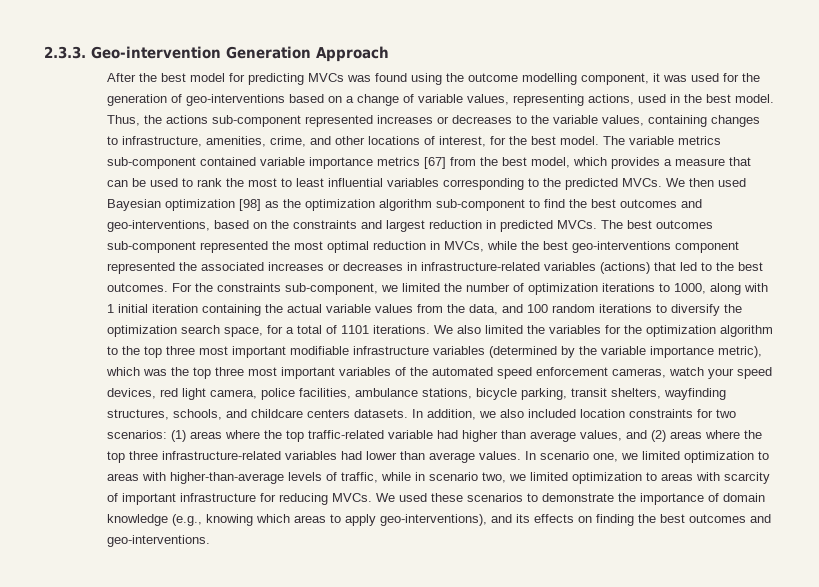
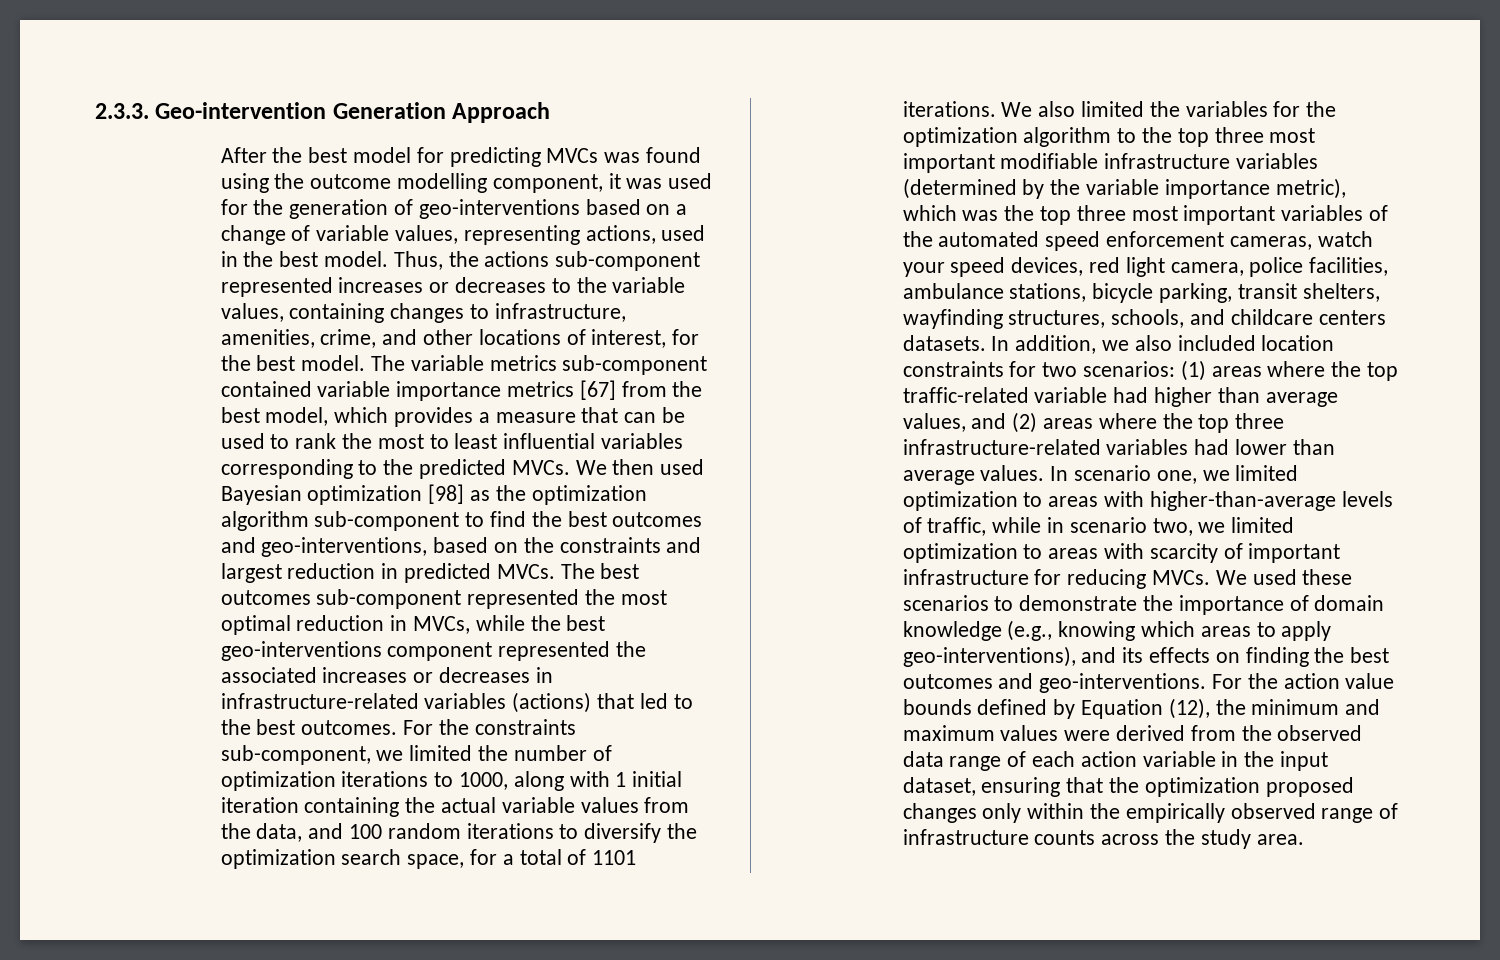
(211, 541) none -> [1211,673,1395,689] [902,698,1381,719] [902,725,1363,741] [902,751,1328,771] [902,777,1354,797] [902,803,1399,823] [902,829,1304,849] For the action value bounds defined by Equation (12), the minimum and maximum values were derived from the observed data range of each action variable in the input dataset, ensuring that the optimization proposed changes only within the empirically observed range of infrastructure counts across the study area.

